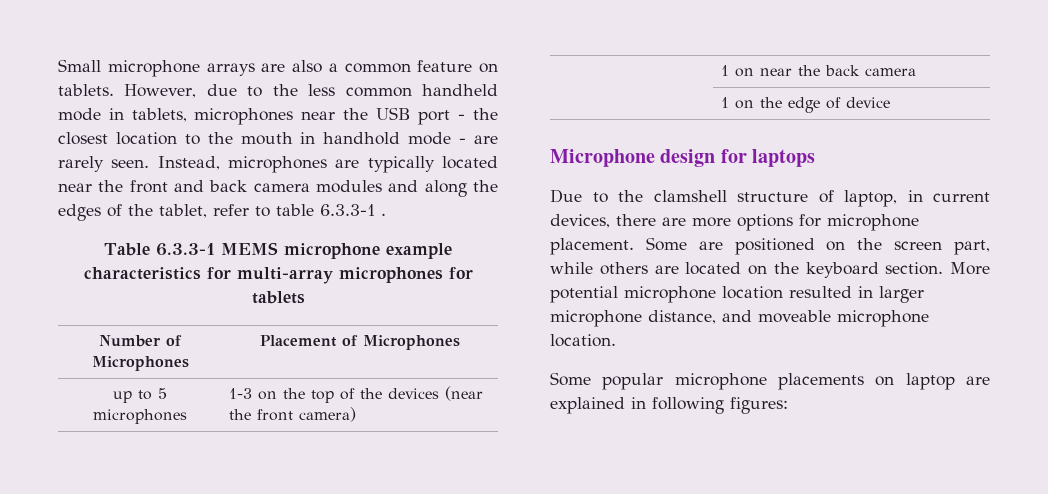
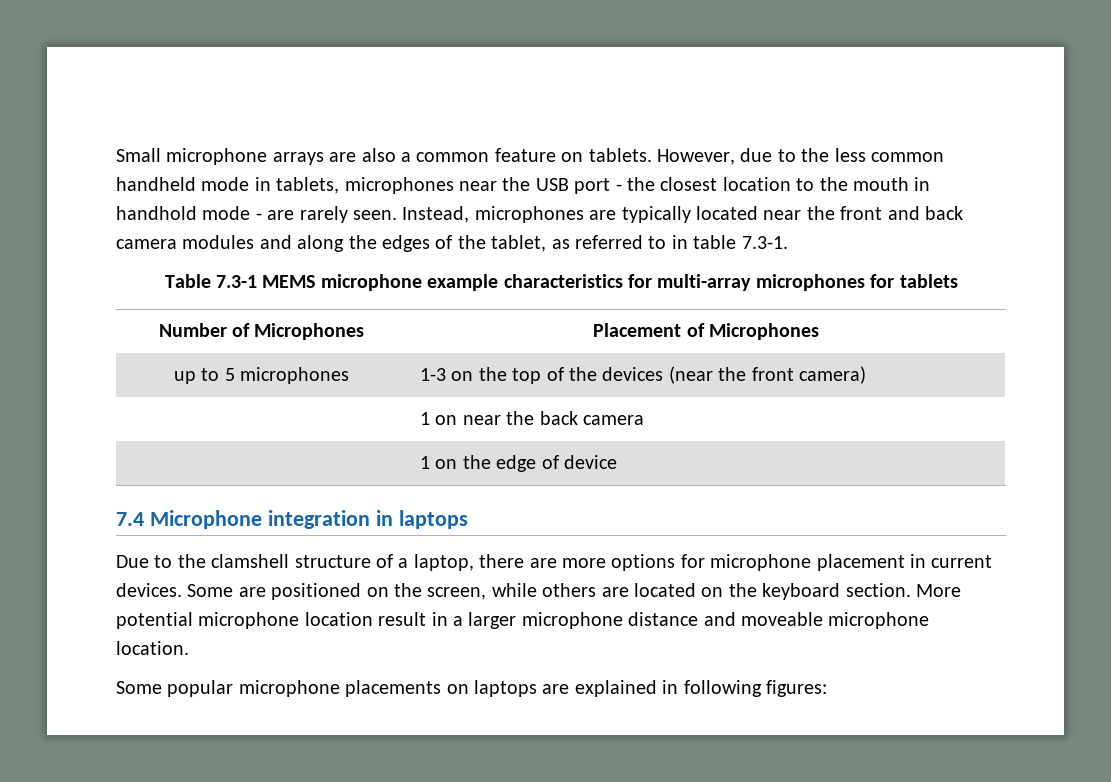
[213,204,386,217] refer to table 6.3.3-1 . -> [551,235,788,249] as referred to in table 7.3-1.
[155,243,215,256] 6.3.3-1 -> [215,275,257,288] 7.3-1
[550,149,747,167] Microphone design for -> [116,510,393,529] 7.4 Microphone integration in
[844,190,990,207] [550,214,610,228] laptop, in current devices, -> [398,554,474,571] a laptop,
[550,238,634,255] placement. -> [816,554,993,571] [116,583,182,597] placement in current devices.
[894,240,990,255] screen part, -> [427,587,487,600] screen,
[789,286,873,298] resulted in -> [378,612,463,626] result in a
[648,310,716,324] distance, -> [628,612,699,626] distance
[905,373,955,390] laptop -> [474,680,537,697] laptops

